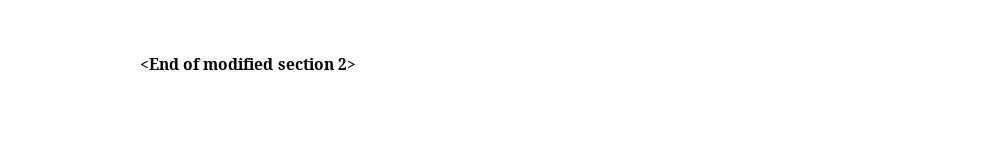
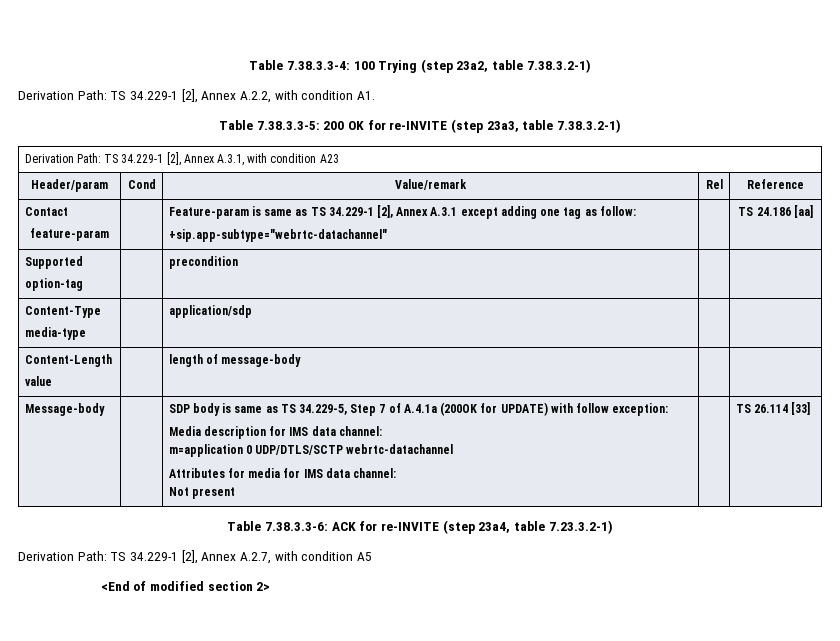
(140, 64) none -> [249,59,591,73] [18,89,375,103] [219,119,621,133] [24,152,339,166] [31,179,108,192] [127,179,156,189] [395,179,467,190] [705,179,723,189] [747,179,804,189] [24,207,68,216] [30,228,109,241] [168,205,636,219] [168,229,387,242] [738,205,813,218] [24,256,83,269] [24,278,83,291] [168,256,238,269] [24,306,101,318] [24,327,86,340] [168,305,252,318] [24,354,112,367] [24,376,52,386] [168,354,302,367] [24,403,105,416] [168,402,669,416] [168,426,382,439] [168,444,454,457] [168,468,397,478] [168,487,235,499] [735,402,811,415] [227,520,613,534] [18,550,372,564] Table 7.38.3.3-4: 100 Trying (step 23a2, table 7.38.3.2-1) // Derivation Path: TS 34.229-1 [2], Annex A.2.2, with condition A1. // Table 7.38.3.3-5: 200 OK for re-INVITE (step 23a3, table 7.38.3.2-1) // Derivation Path: TS 34.229-1 [2], Annex A.3.1, with condition A23 // Header/param | Cond | Value/remark | Rel | Reference // Contact // feature-param | | Feature-param is same as TS 34.229-1 [2], Annex A.3.1 except adding one tag as follow: // +sip.app-subtype="webrtc-datachannel" | | TS 24.186 [aa] // Supported // option-tag | | precondition | | // Content-Type // media-type | | application/sdp | | // Content-Length // value | | length of message-body | | // Message-body | | SDP body is same as TS 34.229-5, Step 7 of A.4.1a (200OK for UPDATE) with follow exception: // Media description for IMS data channel: // m=application 0 UDP/DTLS/SCTP webrtc-datachannel // Attributes for media for IMS data channel: // Not present | | TS 26.114 [33] // Table 7.38.3.3-6: ACK for re-INVITE (step 23a4, table 7.23.3.2-1) // Derivation Path: TS 34.229-1 [2], Annex A.2.7, with condition A5 //

